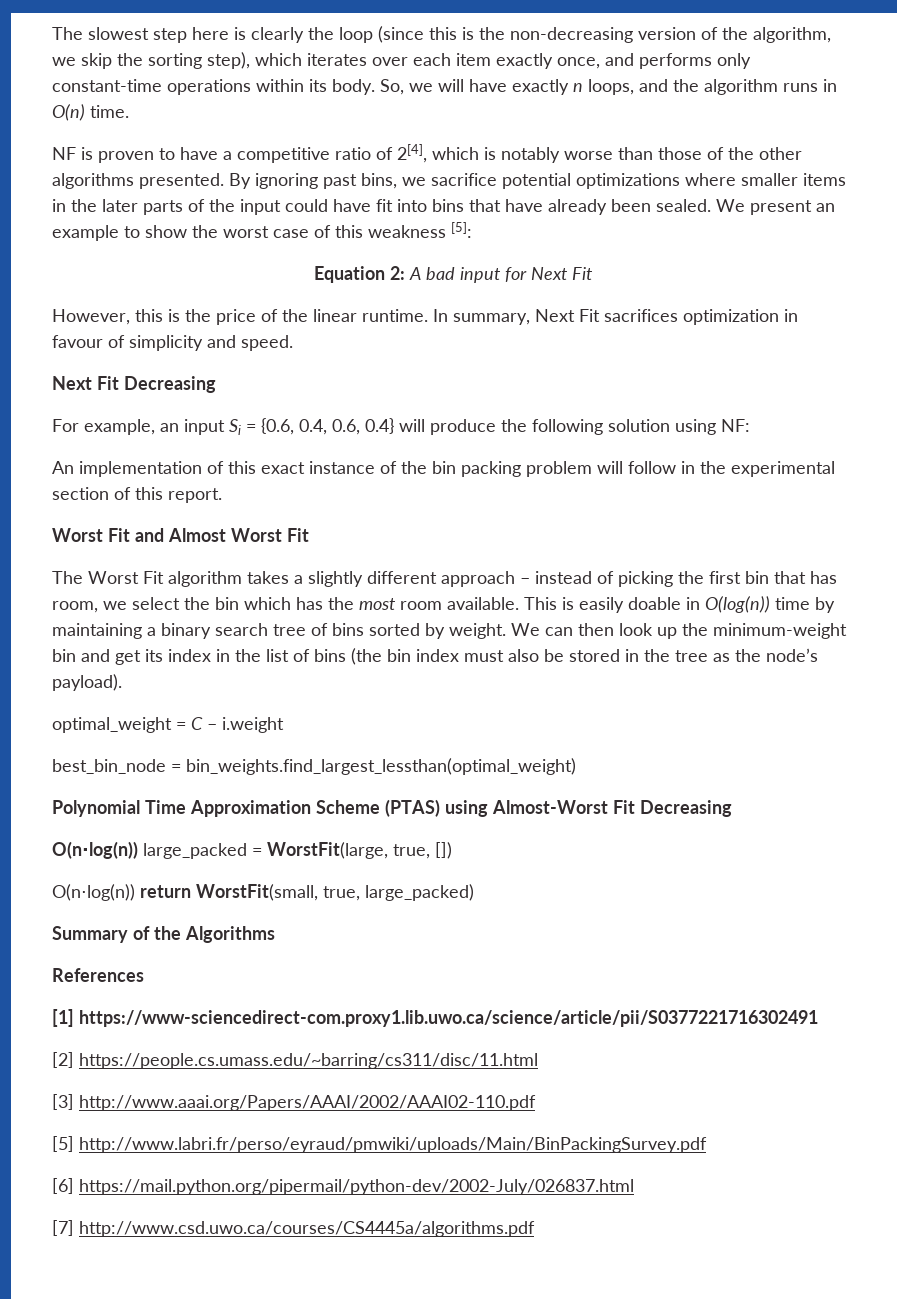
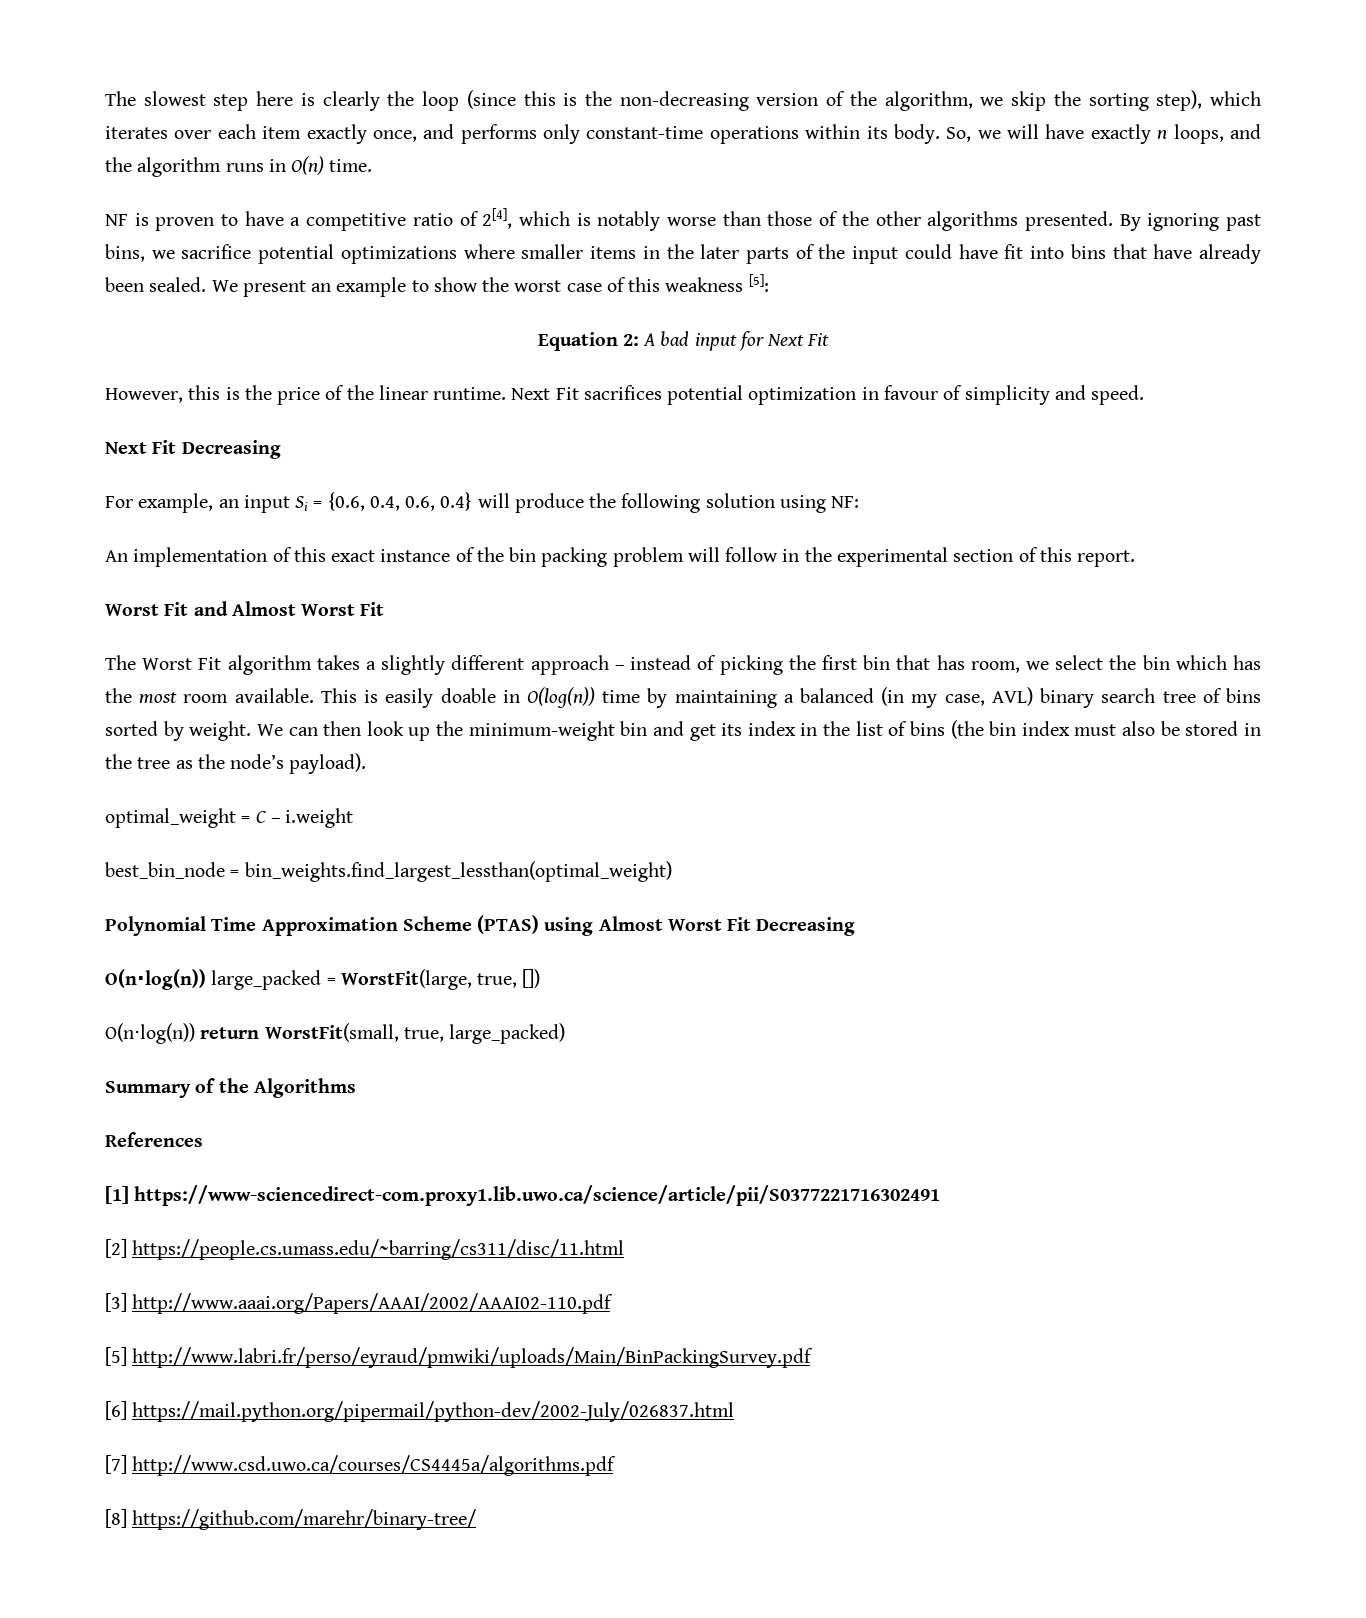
[433,309,530,325] In summary, -> (507, 393) none
(678, 315) none -> [667,385,744,405] potential
(156, 631) none -> [800,687,1033,708] balanced (in my case, AVL)
[492,800,608,814] Almost-Worst -> [598,916,722,931] Almost Worst
(535, 1229) none -> [105,1509,477,1530] // [8] https://github.com/marehr/binary-tree/

